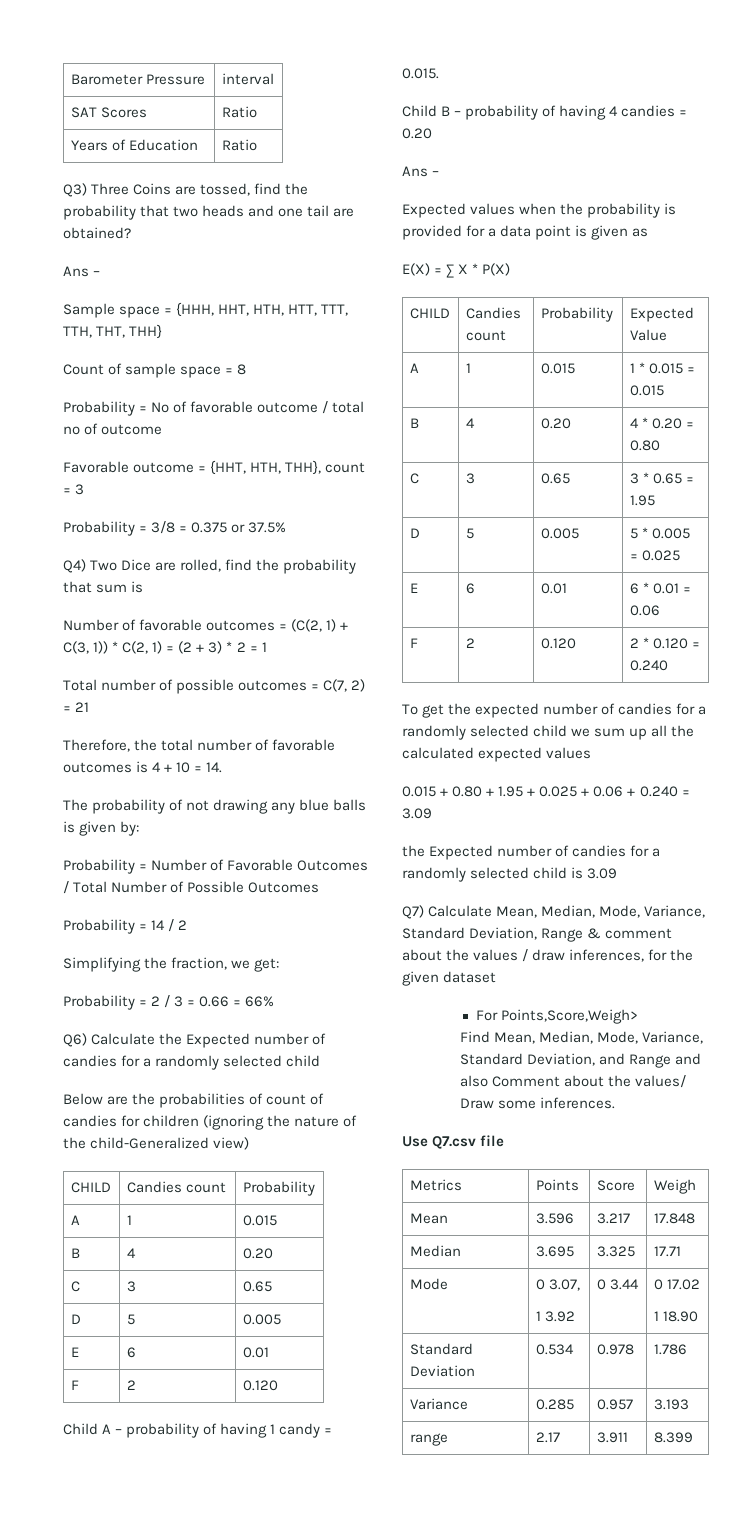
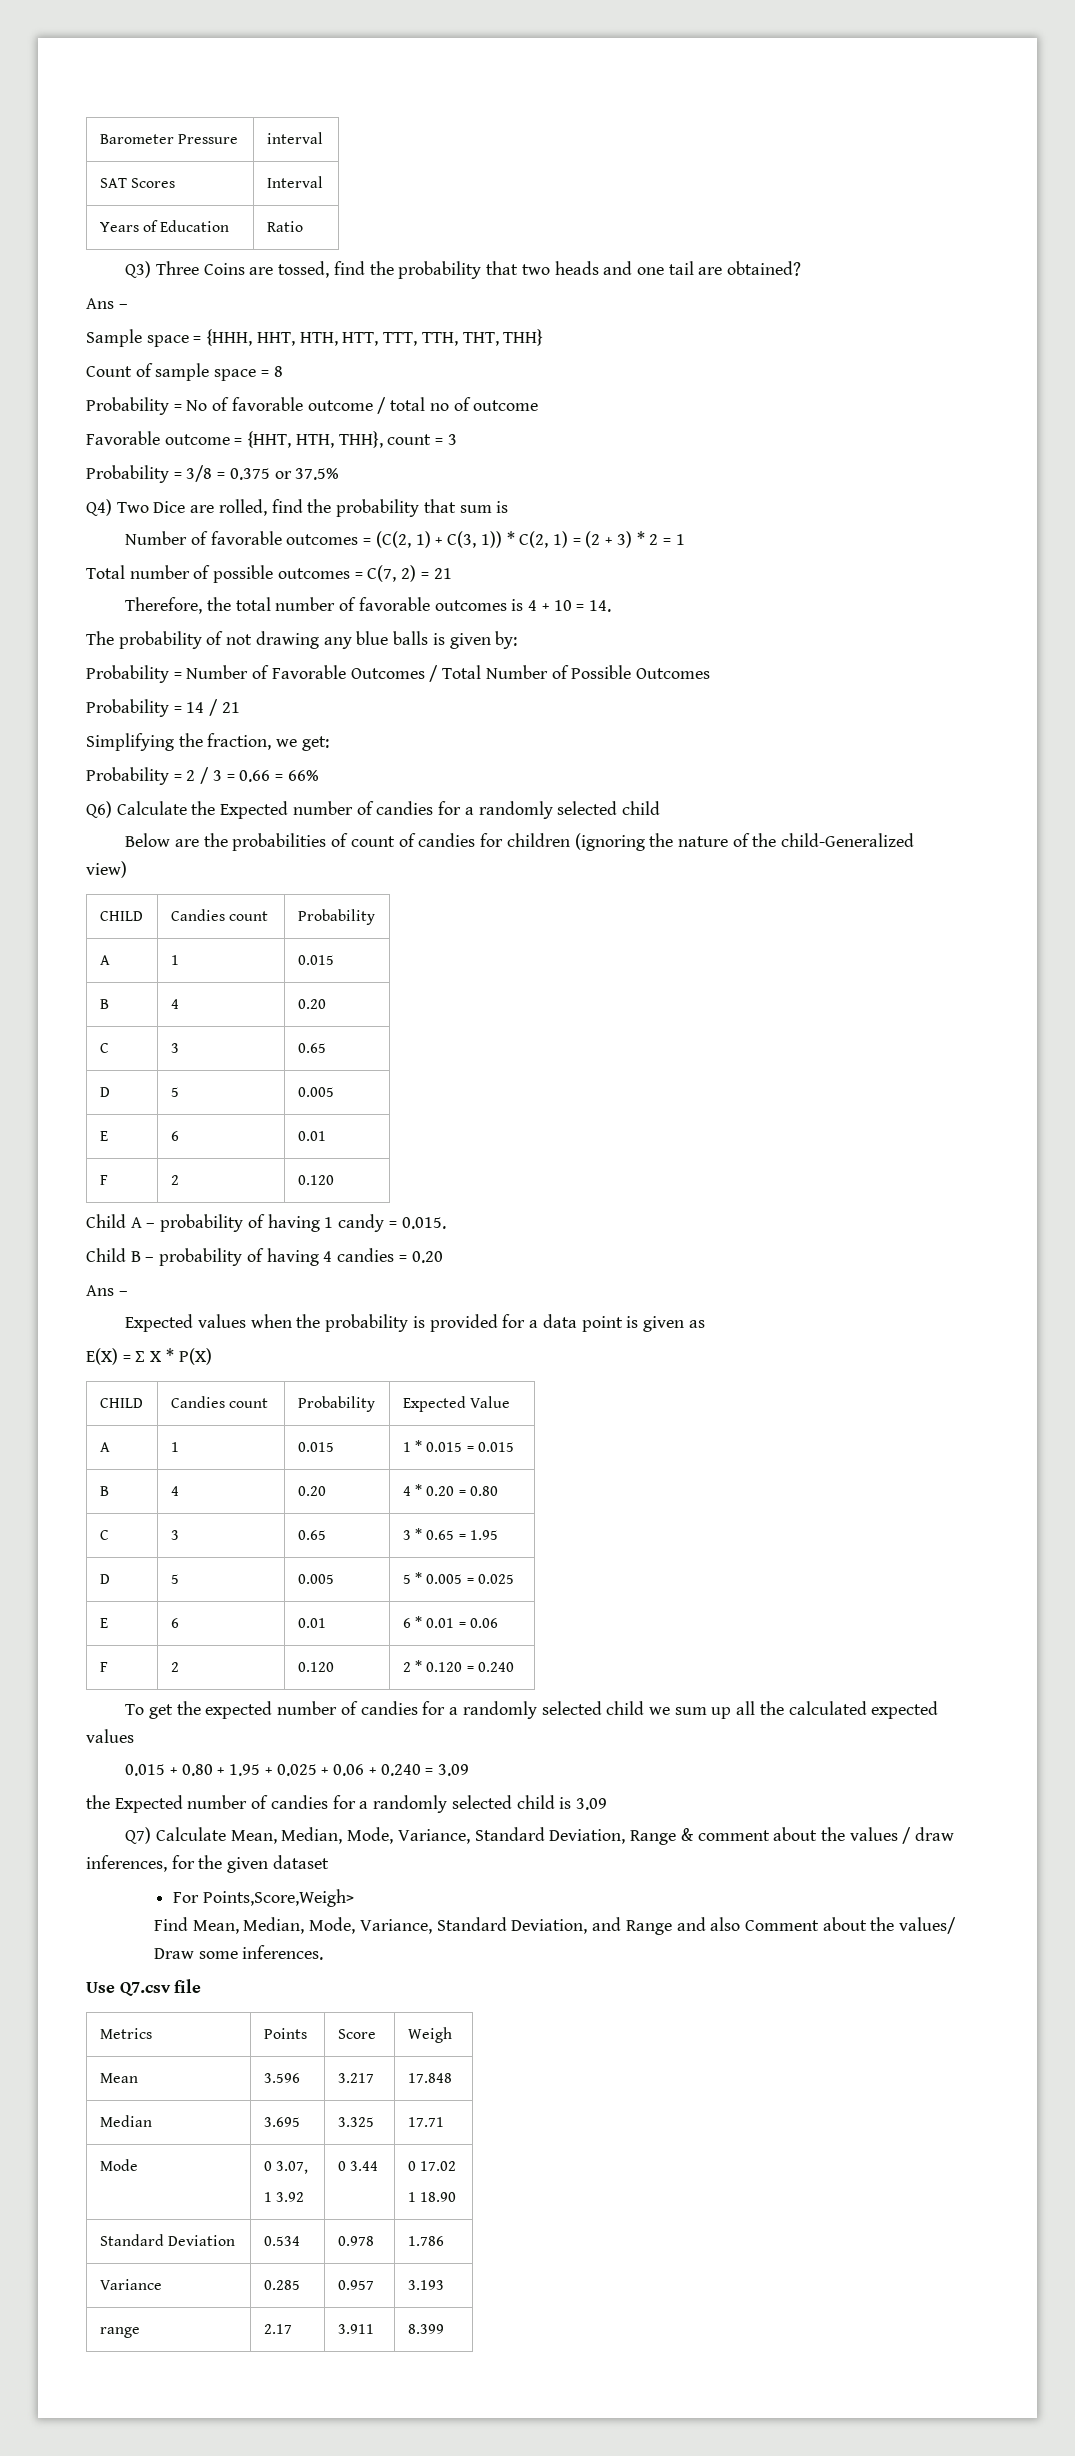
[221,106,257,118] Ratio -> [266,176,323,188] Interval
[178,920,188,930] 2 -> [221,702,240,713] 21

